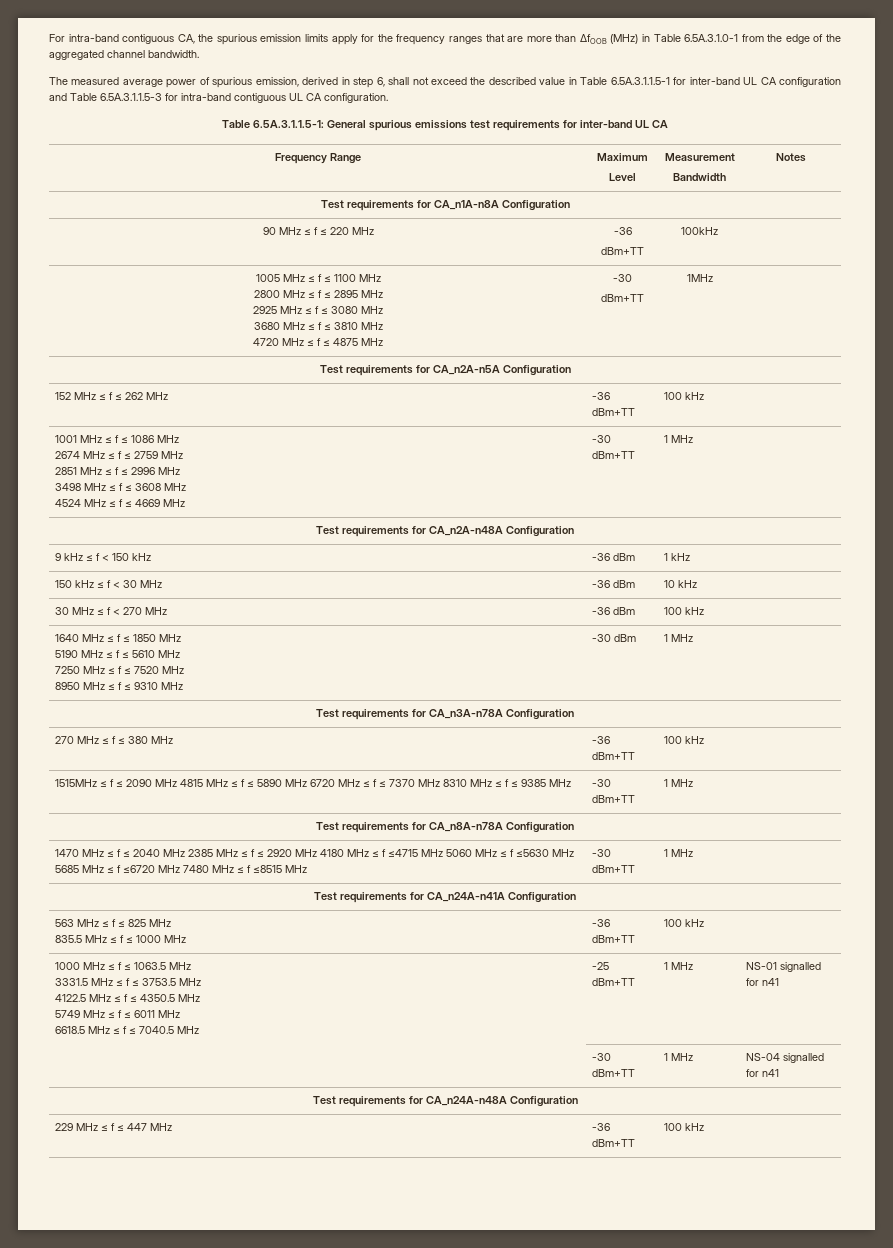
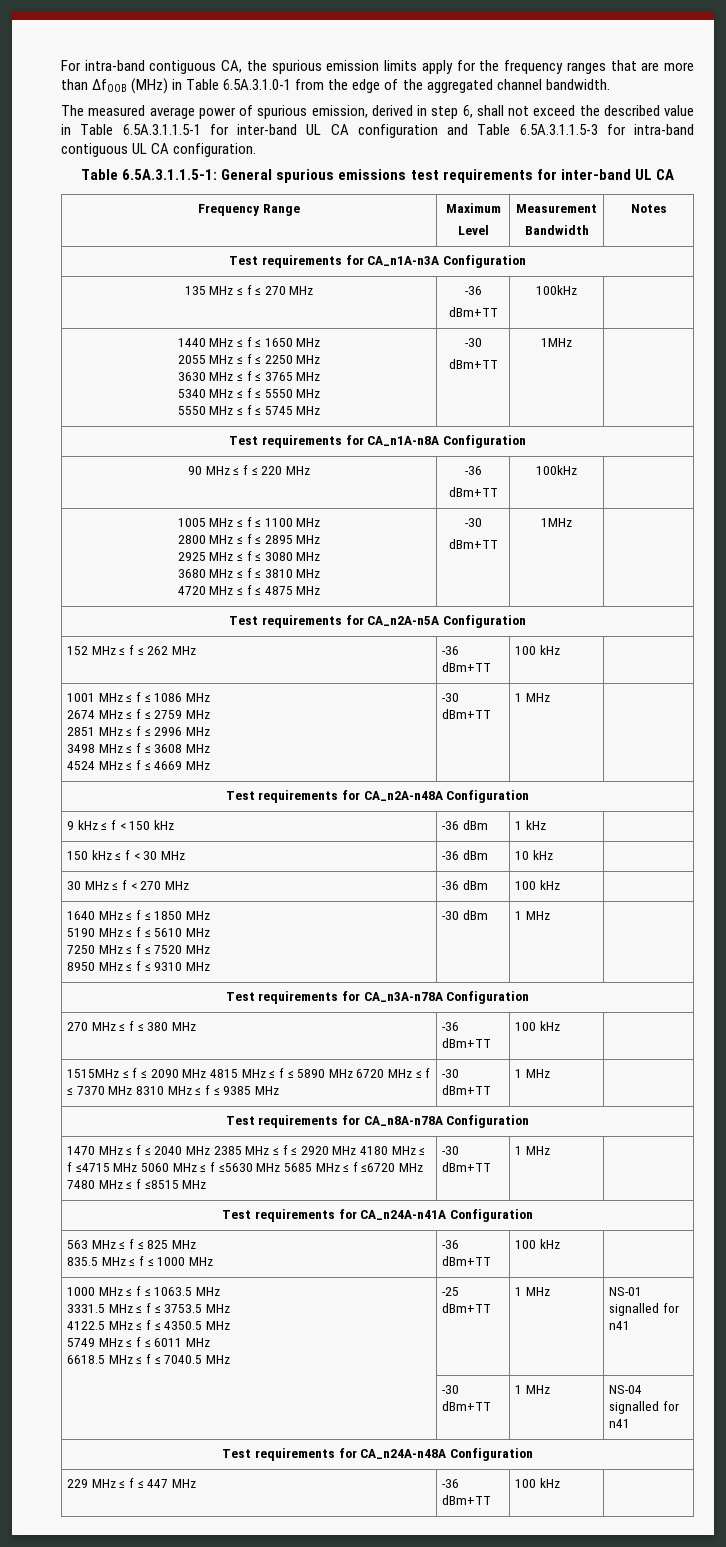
(806, 157) none -> [229,255,526,268] [184,285,314,295] [464,286,482,295] [448,307,498,317] [536,285,577,295] [177,337,321,347] [177,354,321,364] [177,371,321,381] [177,388,321,398] [177,405,321,415] [464,338,482,347] [448,359,498,369] [541,338,572,347] // Test requirements for CA_n1A-n3A Configuration // 135 MHz ≤ f ≤ 270 MHz | -36 // dBm+TT | 100kHz | // 1440 MHz ≤ f ≤ 1650 MHz // 2055 MHz ≤ f ≤ 2250 MHz // 3630 MHz ≤ f ≤ 3765 MHz // 5340 MHz ≤ f ≤ 5550 MHz // 5550 MHz ≤ f ≤ 5745 MHz | -30 // dBm+TT | 1MHz |

